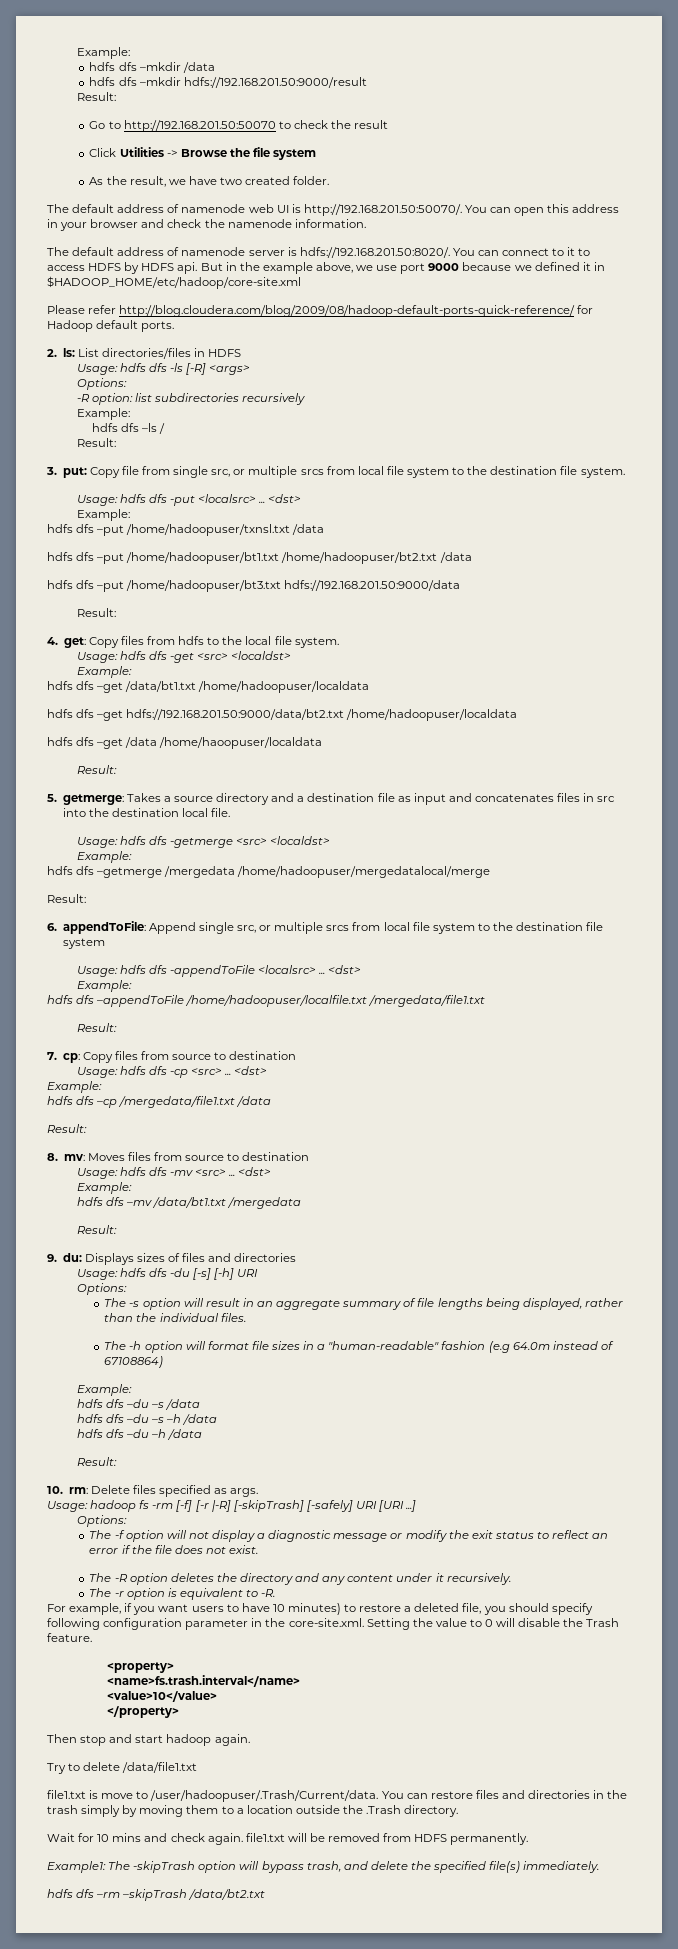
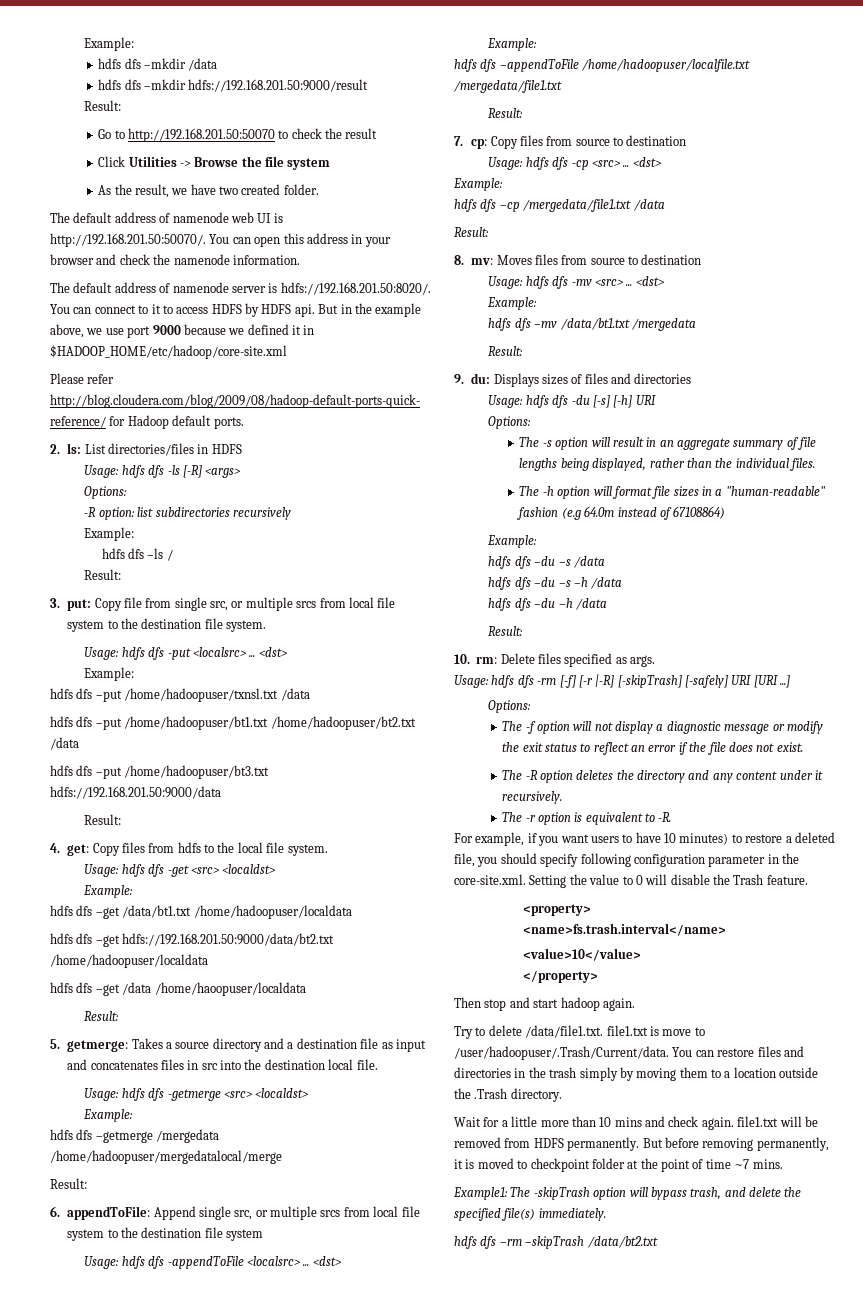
[90,1500,150,1512] hadoop fs -> [491,675,534,688] hdfs dfs
[122,1762,198,1773] /data/file1.txt // -> [525,1025,604,1038] /data/file1.txt.
(95, 1837) none -> [501,1116,596,1127] a little more than
(529, 1839) none -> [642,1137,829,1151] [454,1158,783,1172] But before removing permanently, it is moved to checkpoint folder at the point of time ~7 mins.

